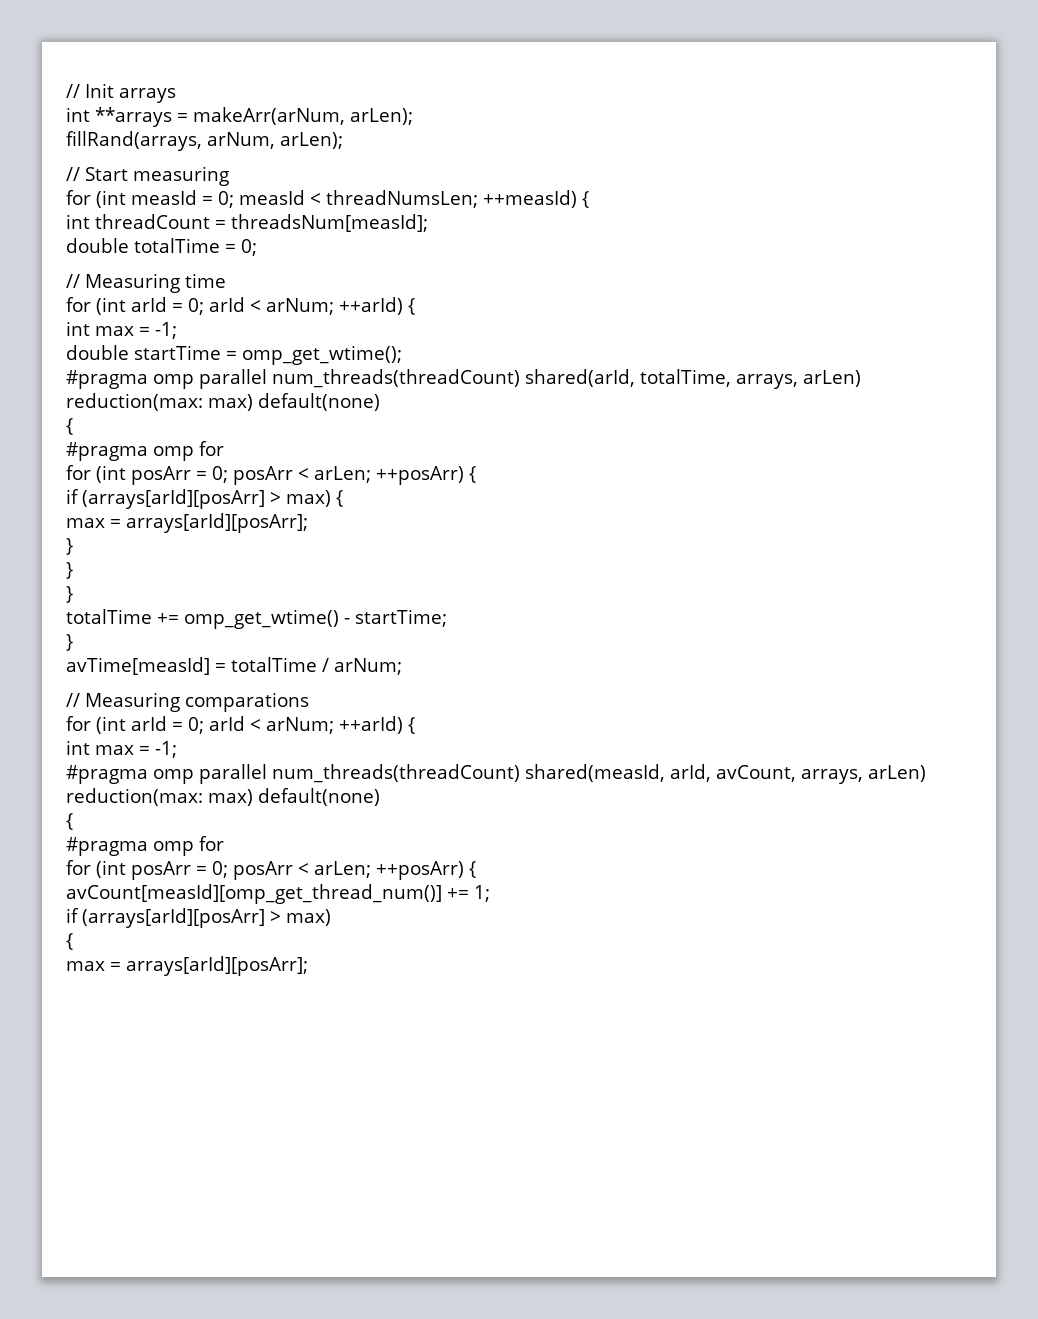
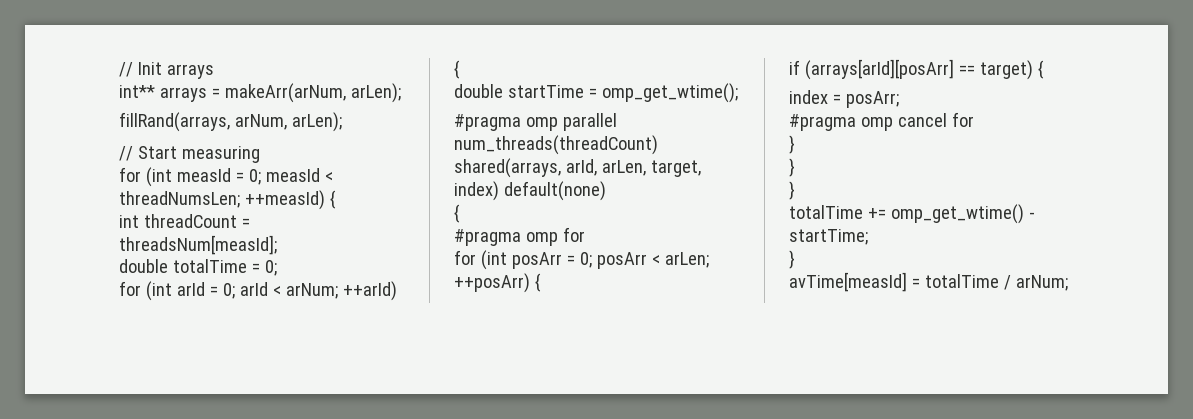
[66,107,172,127] int **arrays -> [119,85,207,102] int** arrays
[66,273,226,293] // // Measuring time -> (277, 268) none
[66,321,177,339] // int max = -1; -> (460, 69) none
[525,369,861,389] [66,393,253,411] shared(arId, totalTime, arrays, arLen) reduction(max: max) -> [454,158,701,178] [454,181,499,201] shared(arrays, arId, arLen, target, index)
[270,490,343,507] [66,513,308,533] > max) { // max = arrays[arId][posArr]; -> [958,60,1044,80] [789,90,899,108] [789,112,974,131] == target) { // index = posArr; // #pragma omp cancel for
[66,692,309,712] [66,716,415,734] [66,740,177,758] [66,764,926,784] [66,788,380,806] [66,813,73,830] [66,836,224,856] [66,860,476,880] [66,884,490,904] [66,908,331,928] [66,933,73,950] [66,956,308,976] // // Measuring comparations // for (int arId = 0; arId < arNum; ++arId) { // int max = -1; // #pragma omp parallel num_threads(threadCount) shared(measId, arId, avCount, arrays, arLen) reduction(max: max) default(none) // { // #pragma omp for // for (int posArr = 0; posArr < arLen; ++posArr) { // avCount[measId][omp_get_thread_num()] += 1; // if (arrays[arId][posArr] > max) // { // max = arrays[arId][posArr]; -> (1068, 283) none

